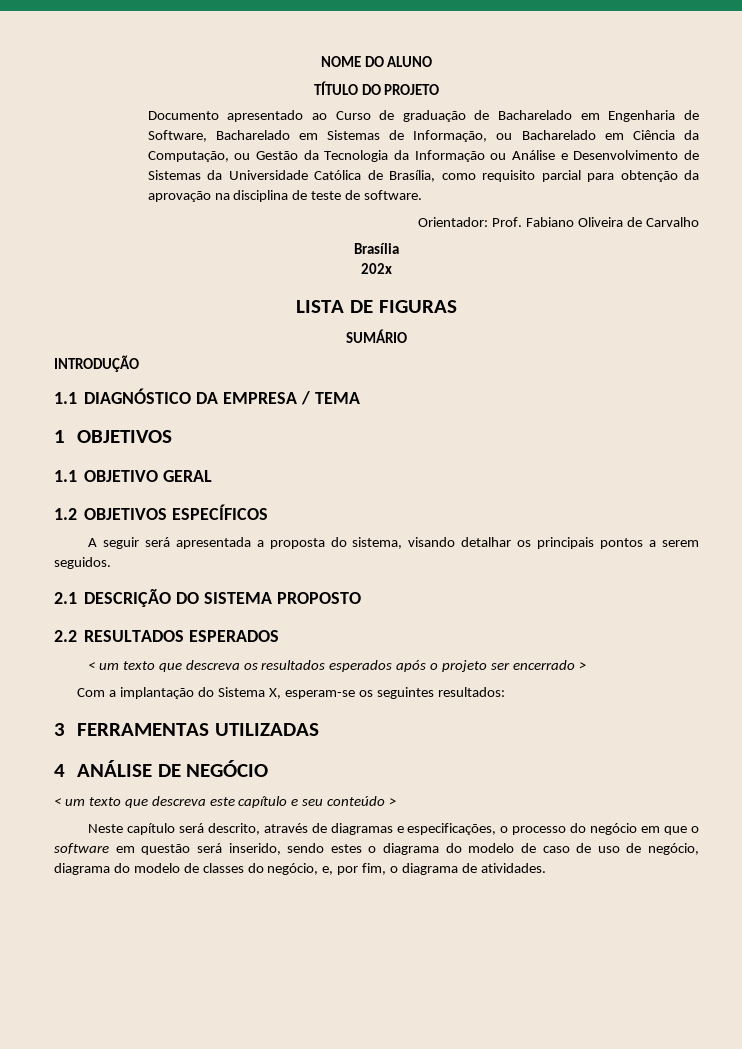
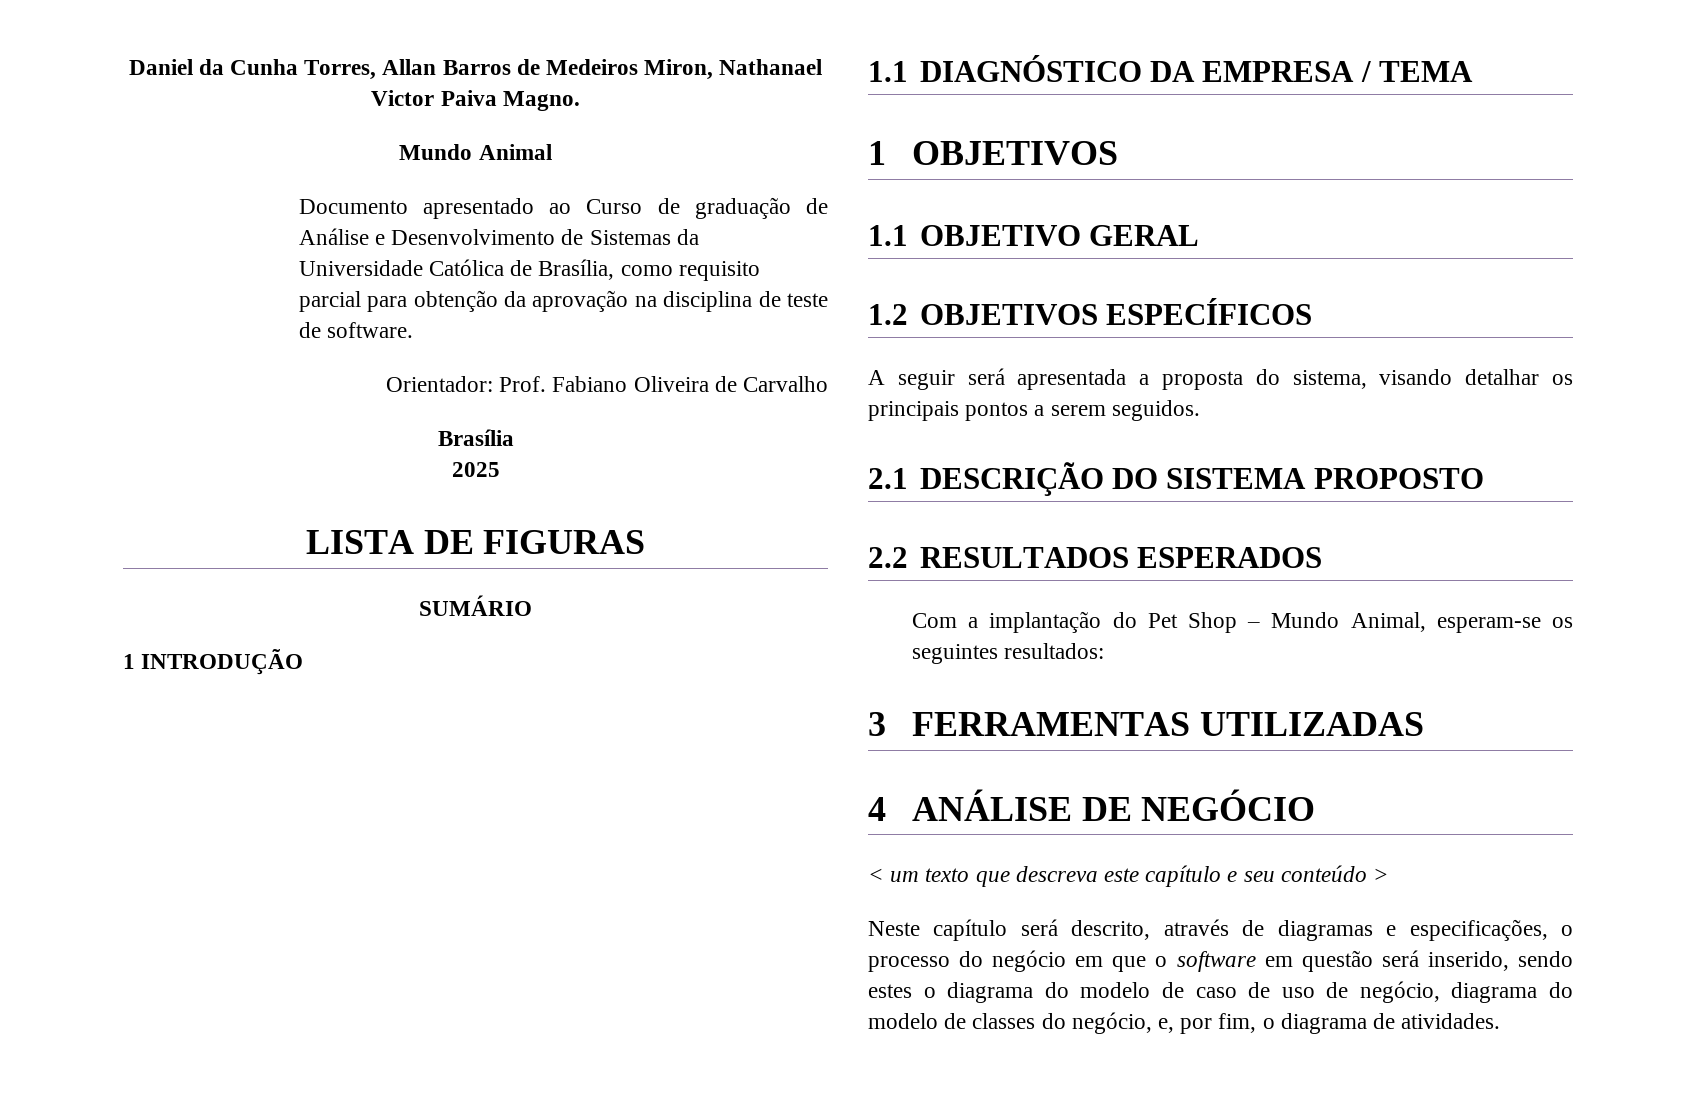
[320,56,433,67] [313,81,440,95] NOME DO ALUNO // TÍTULO DO PROJETO -> [128,59,823,80] [371,90,580,111] [399,144,552,160] Daniel da Cunha Torres, Allan Barros de Medeiros Miron, Nathanael Victor Paiva Magno. // Mundo Animal
[498,110,699,122] [147,130,699,142] [147,150,507,162] Bacharelado em Engenharia de Software, Bacharelado em Sistemas de Informação, ou Bacharelado em Ciência da Computação, ou Gestão da Tecnologia da Informação ou -> (829, 206) none
[361,263,392,274] 202x -> [451,462,500,477] 2025
(407, 336) none -> [123,654,135,669] 1
[87,660,586,672] // < um texto que descreva os resultados esperados após o projeto ser encerrado > -> (1322, 557) none
[218,687,281,699] Sistema X, -> [1147,612,1426,633] Pet Shop – Mundo Animal,

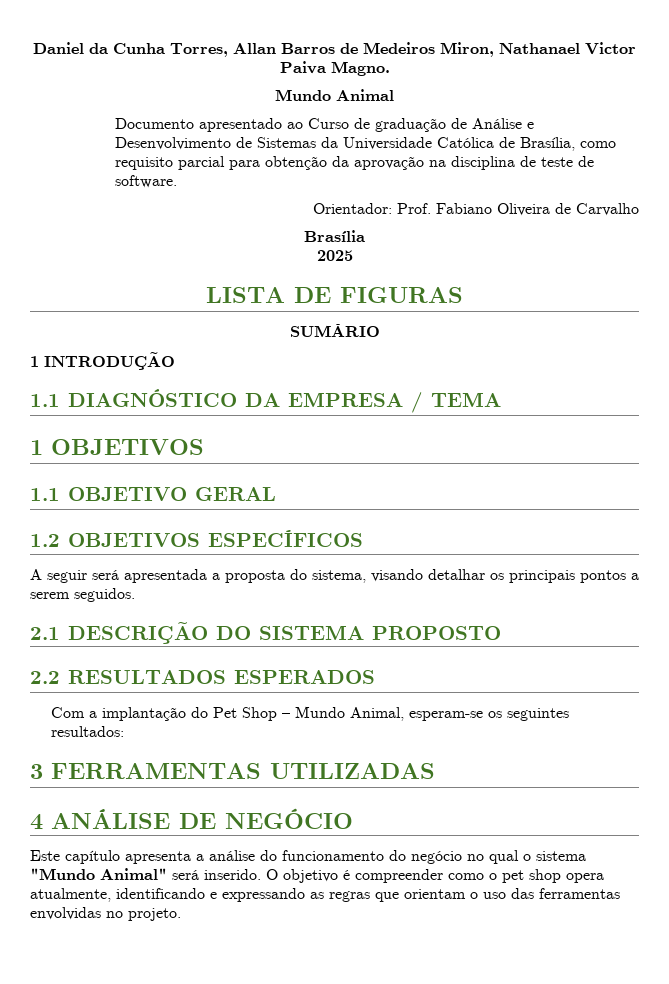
[868,865,1390,887] [868,919,1573,941] [868,950,1573,972] [868,981,1573,1003] [868,1012,1501,1034] < um texto que descreva este capítulo e seu conteúdo > // Neste capítulo será descrito, através de diagramas e especificações, o processo do negócio em que o software em questão será inserido, sendo estes o diagrama do modelo de caso de uso de negócio, diagrama do modelo de classes do negócio, e, por fim, o diagrama de atividades. -> [30,850,586,864] [30,868,604,883] [30,888,620,902] [30,907,181,921] Este capítulo apresenta a análise do funcionamento do negócio no qual o sistema "Mundo Animal" será inserido. O objetivo é compreender como o pet shop opera atualmente, identificando e expressando as regras que orientam o uso das ferramentas envolvidas no projeto.

